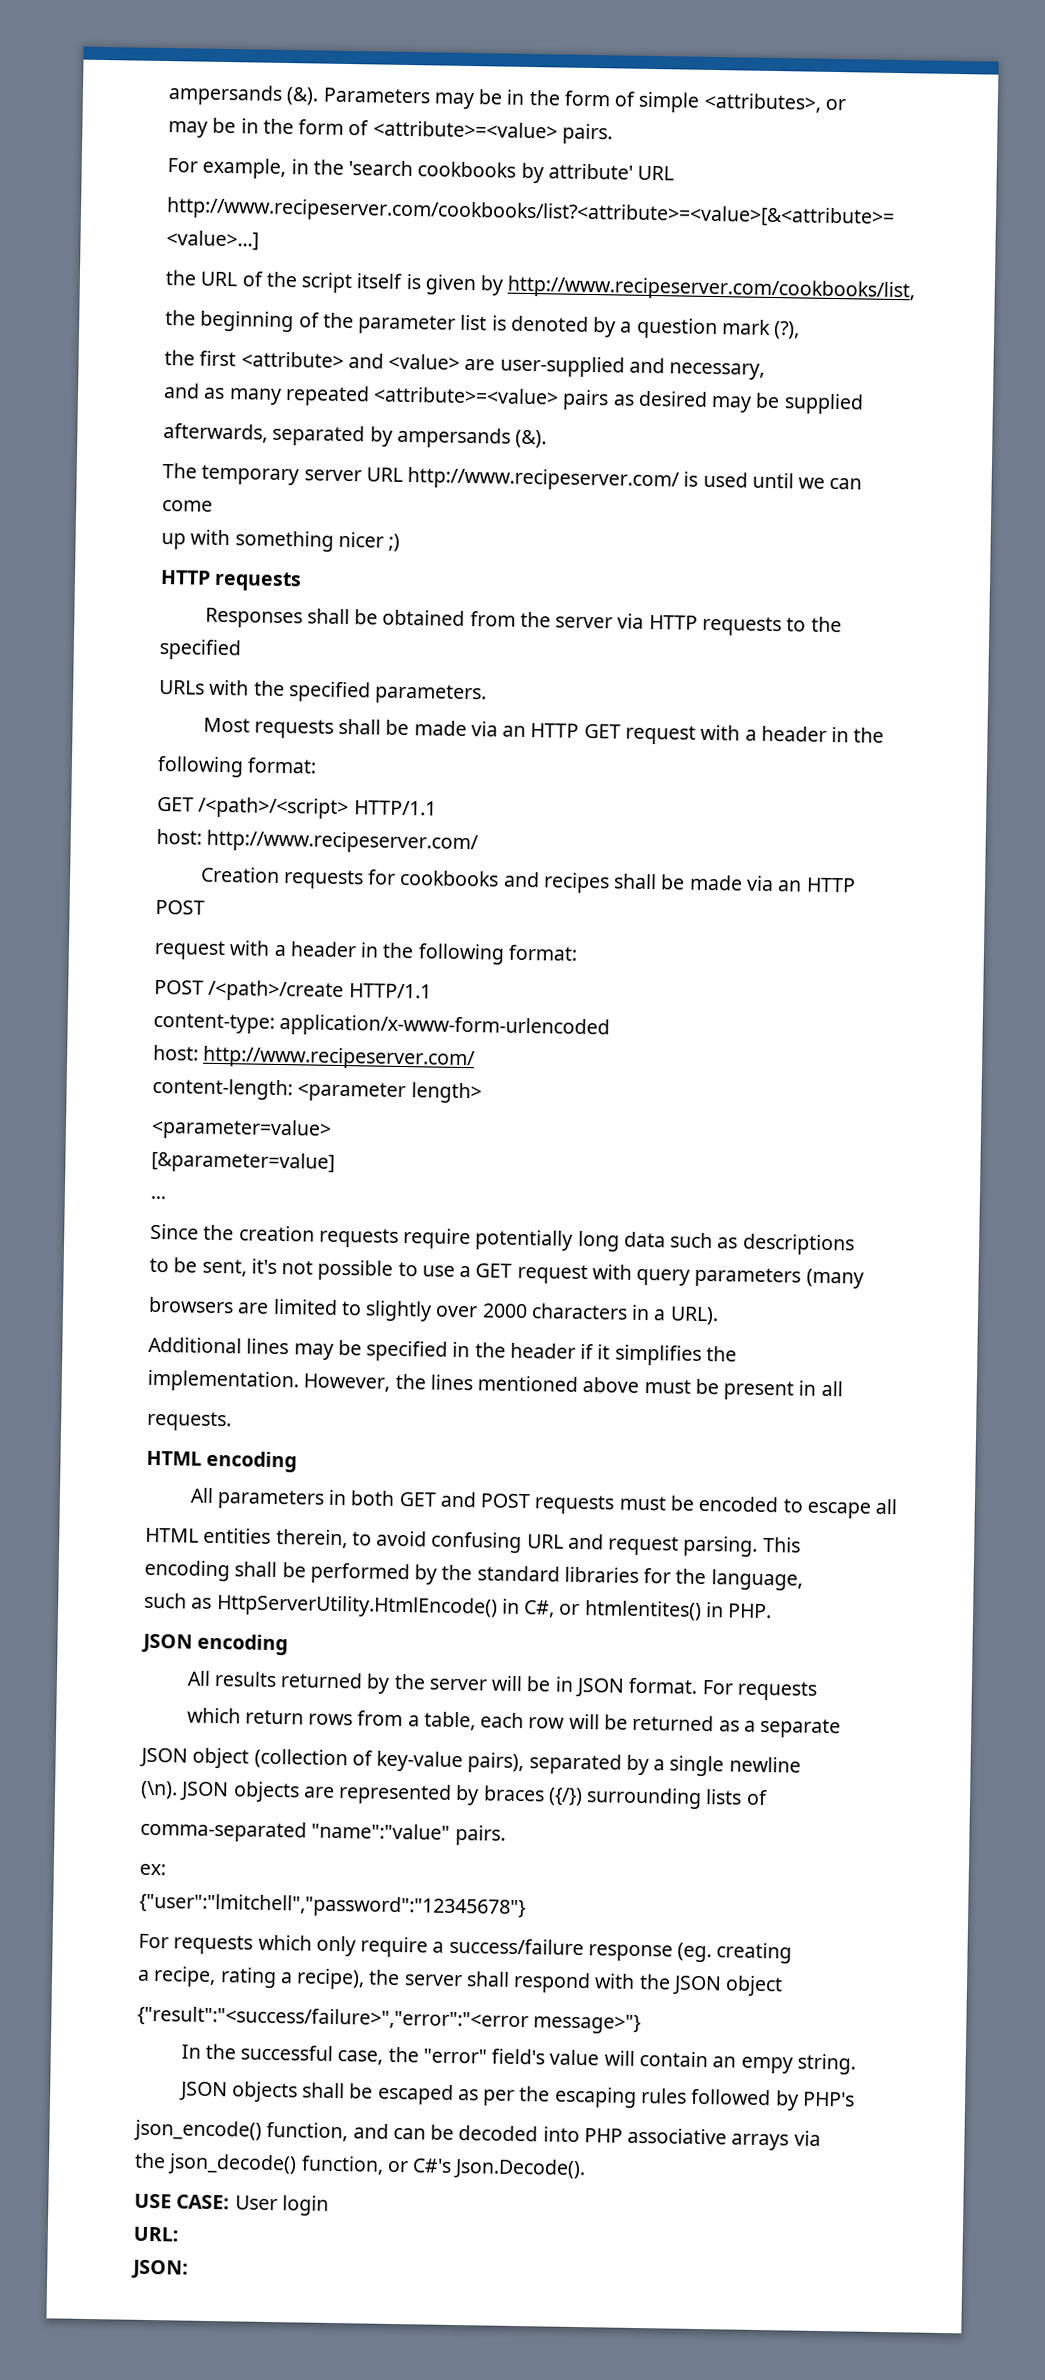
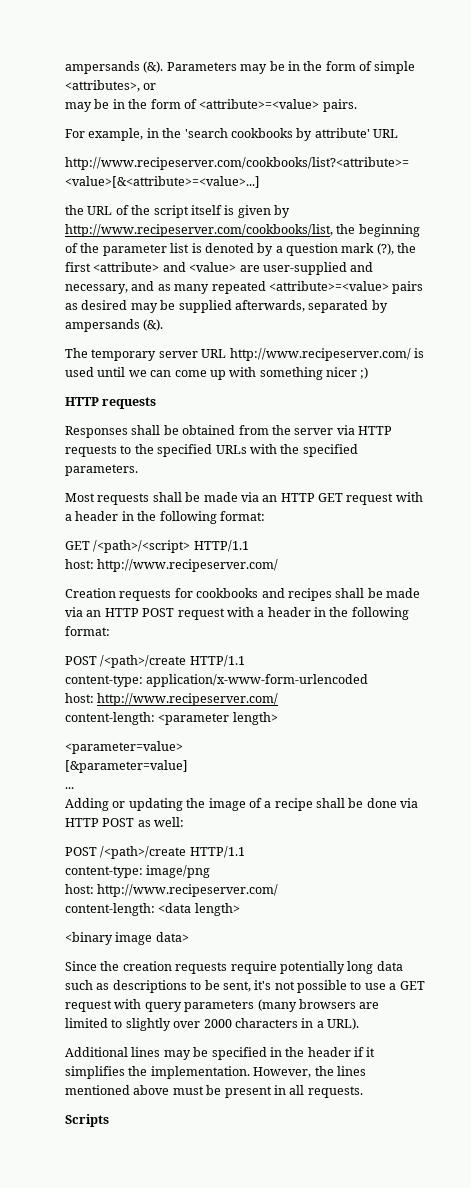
(916, 289) // -> (333, 230) none
(801, 330) // -> (394, 249) none
(766, 371) // -> (128, 289) none
(864, 404) // -> (232, 306) none
(213, 505) // -> (207, 373) none
(241, 649) // -> (213, 450) none
(885, 735) // -> (157, 516) none
(205, 907) // -> (175, 612) none
(166, 1197) none -> [65,798,419,811] [65,817,185,827] [65,846,245,859] [65,865,211,878] [65,884,279,897] [65,903,240,916] [65,932,189,945] // Adding or updating the image of a recipe shall be done via HTTP POST as well: // POST /<path>/create HTTP/1.1 // content-type: image/png // host: http://www.recipeserver.com/ // content-length: <data length> // <binary image data>
(855, 1244) // -> (187, 986) none
(864, 1278) // -> (297, 1005) none
(737, 1354) // -> (148, 1071) none
(843, 1388) // -> (305, 1090) none
[146,1450,298,1473] [189,1487,898,1519] [145,1527,801,1557] [144,1559,803,1591] [144,1592,773,1621] [141,1633,289,1656] [186,1670,817,1701] [186,1707,842,1739] [139,1747,801,1777] [140,1780,768,1810] [140,1819,506,1846] [139,1863,166,1876] [139,1892,526,1920] [138,1933,793,1964] [137,1966,784,1997] [137,2005,642,2035] [180,2043,856,2075] [178,2081,855,2111] [133,2119,821,2151] [134,2152,587,2181] [134,2193,329,2216] [133,2226,179,2242] [131,2259,189,2279] HTML encoding // All parameters in both GET and POST requests must be encoded to escape all // HTML entities therein, to avoid confusing URL and request parsing. This // encoding shall be performed by the standard libraries for the language, // such as HttpServerUtility.HtmlEncode() in C#, or htmlentites() in PHP. // JSON encoding // All results returned by the server will be in JSON format. For requests // which return rows from a table, each row will be returned as a separate // JSON object (collection of key-value pairs), separated by a single newline // (\n). JSON objects are represented by braces ({/}) surrounding lists of // comma-separated "name":"value" pairs. // ex: // {"user":"lmitchell","password":"12345678"} // For requests which only require a success/failure response (eg. creating // a recipe, rating a recipe), the server shall respond with the JSON object // {"result":"<success/failure>","error":"<error message>"} // In the successful case, the "error" field's value will contain an empy string. // JSON objects shall be escaped as per the escaping rules followed by PHP's // json_encode() function, and can be decoded into PHP associative arrays via // the json_decode() function, or C#'s Json.Decode(). // USE CASE: User login // URL: // JSON: -> [65,1114,109,1127] Scripts

